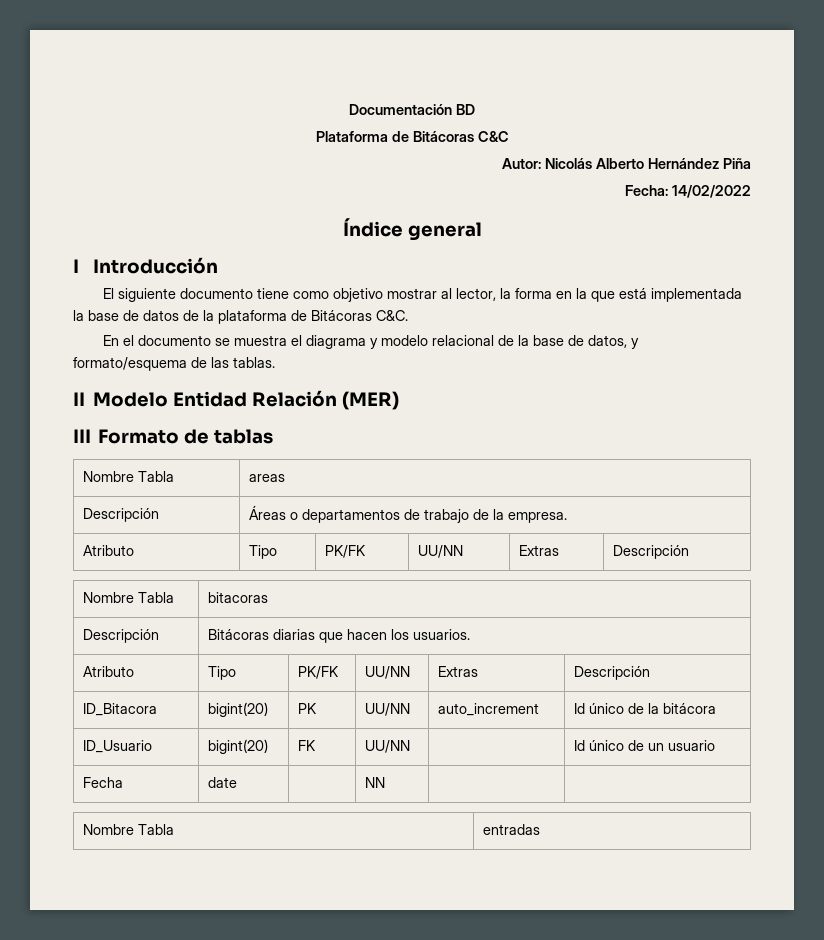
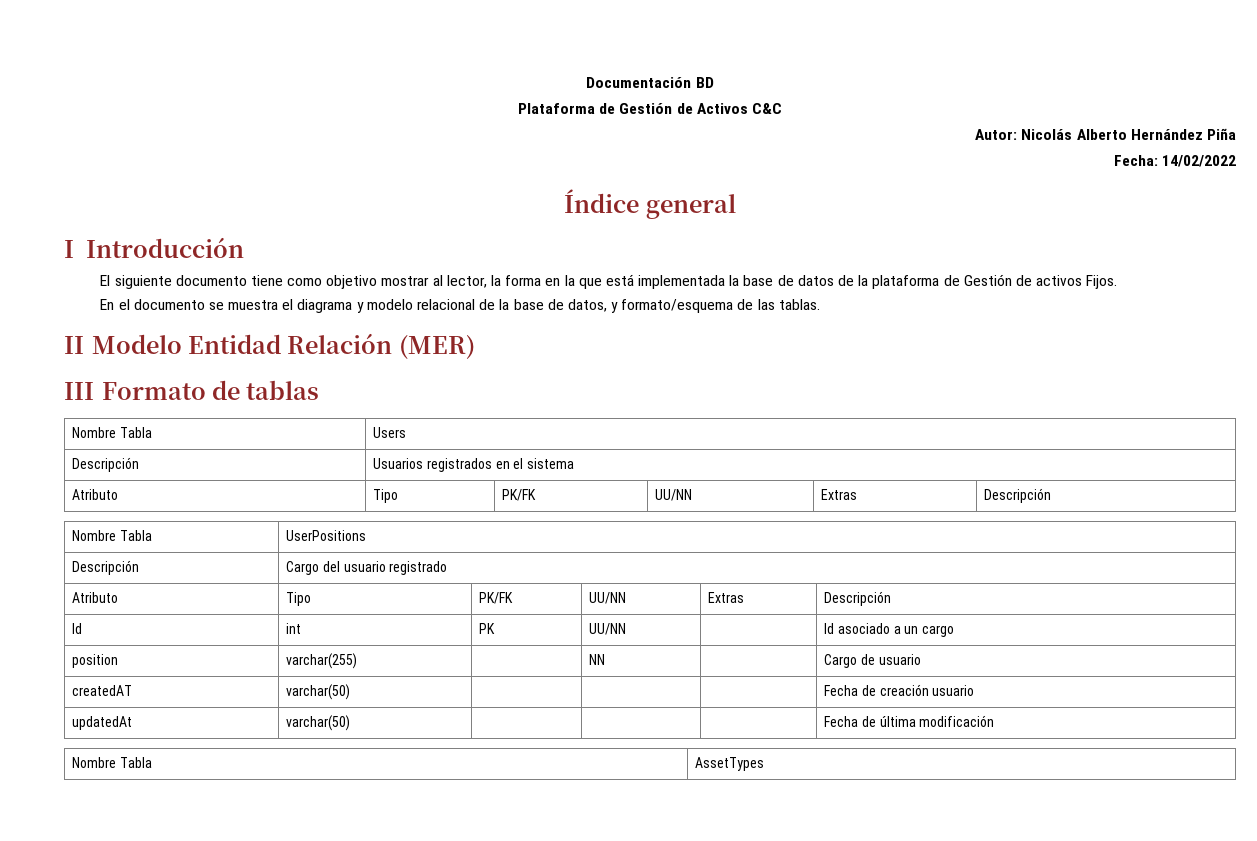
[412,131,474,142] Bitácoras -> [619,103,748,114] Gestión de Activos
[311,310,408,321] Bitácoras C&C. -> [963,274,1118,289] Gestión de activos Fijos.
[248,474,285,482] [82,508,159,522] [248,505,567,523] areas // Descripción | Áreas o departamentos de trabajo de la empresa. -> [372,427,406,438] [71,457,139,472] [372,458,575,472] Users // Descripción | Usuarios registrados en el sistema
[207,592,268,603] [82,629,159,643] [207,629,470,643] [82,666,134,677] [207,666,236,680] [297,666,339,679] [364,666,410,679] [437,666,478,677] [573,666,650,680] [82,703,157,716] [207,702,268,717] bitacoras // Descripción | Bitácoras diarias que hacen los usuarios. // Atributo | Tipo | PK/FK | UU/NN | Extras | Descripción // ID_Bitacora | bigint(20) -> [285,530,366,541] [71,560,139,575] [285,561,448,575] [71,592,118,603] [285,592,311,606] [478,592,513,604] [588,592,626,604] [707,592,744,603] [823,591,891,606] [71,623,82,634] [285,623,301,634] UserPositions // Descripción | Cargo del usuario registrado // Atributo | Tipo | PK/FK | UU/NN | Extras | Descripción // Id | int
[437,703,539,716] [573,703,716,714] [82,740,152,753] [207,739,268,754] [297,740,316,751] [364,740,410,753] [573,740,715,751] [82,777,123,788] [207,777,237,788] [364,777,385,788] [82,824,174,835] [482,824,540,835] auto_increment | Id único de la bitácora // ID_Usuario | bigint(20) | FK | UU/NN | | Id único de un usuario // Fecha | date | | NN | | // Nombre Tabla | entradas -> [823,623,955,637] [71,654,118,668] [285,653,357,669] [588,654,605,665] [823,654,921,668] [71,685,132,696] [285,684,350,700] [823,684,975,696] [71,716,132,730] [285,715,350,731] [823,715,995,727] [71,757,152,768] [694,757,764,771] | Id asociado a un cargo // position | varchar(255) | | NN | | Cargo de usuario // createdAT | varchar(50) | | | | Fecha de creación usuario // updatedAt | varchar(50) | | | | Fecha de última modificación // Nombre Tabla | AssetTypes

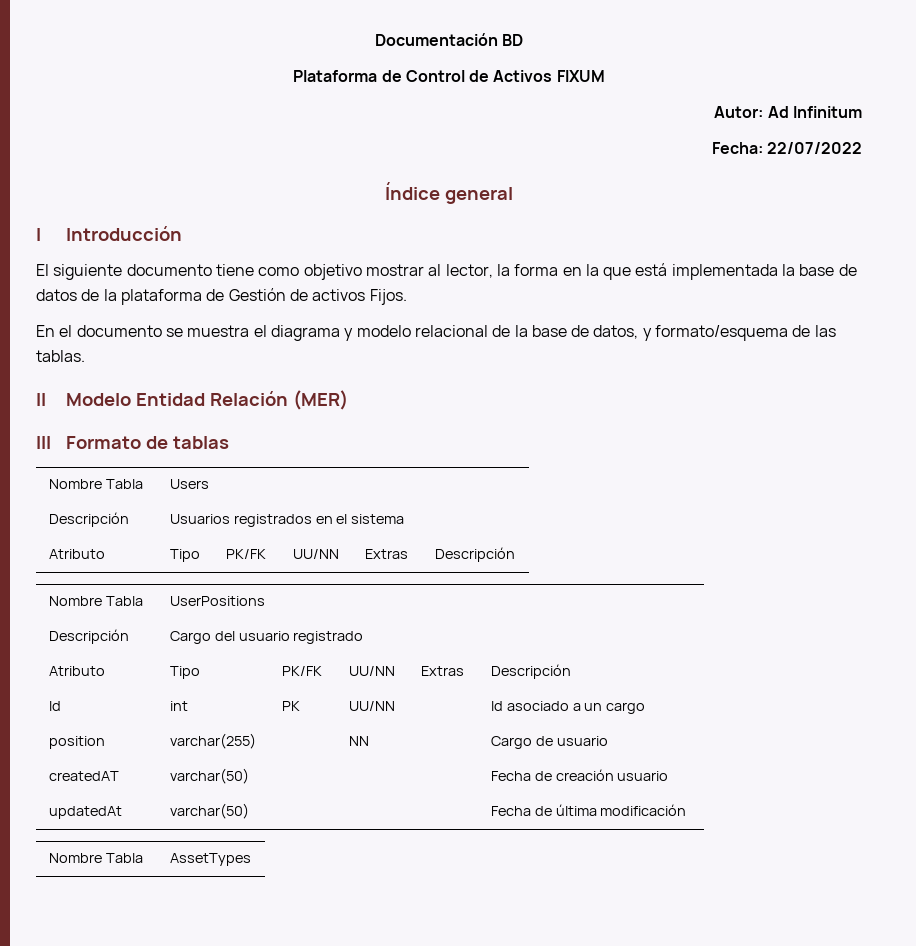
[619,103,673,114] Gestión -> [405,70,465,82] Control
[751,103,782,114] C&C -> [556,70,605,82] FIXUM
[1021,128,1236,140] Nicolás Alberto Hernández Piña -> [767,106,863,118] Ad Infinitum
[1162,155,1236,167] 14/02/2022 -> [767,142,863,154] 22/07/2022

